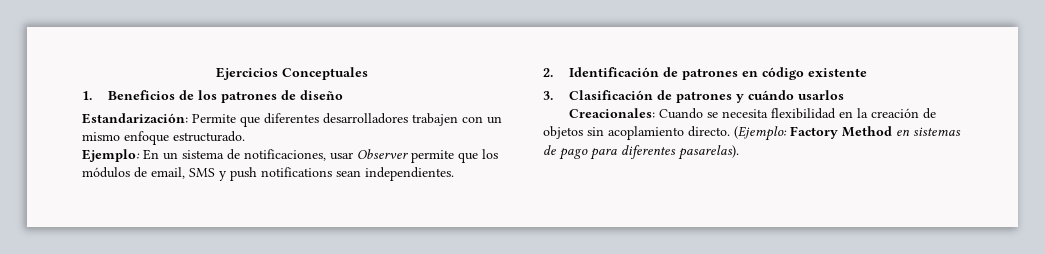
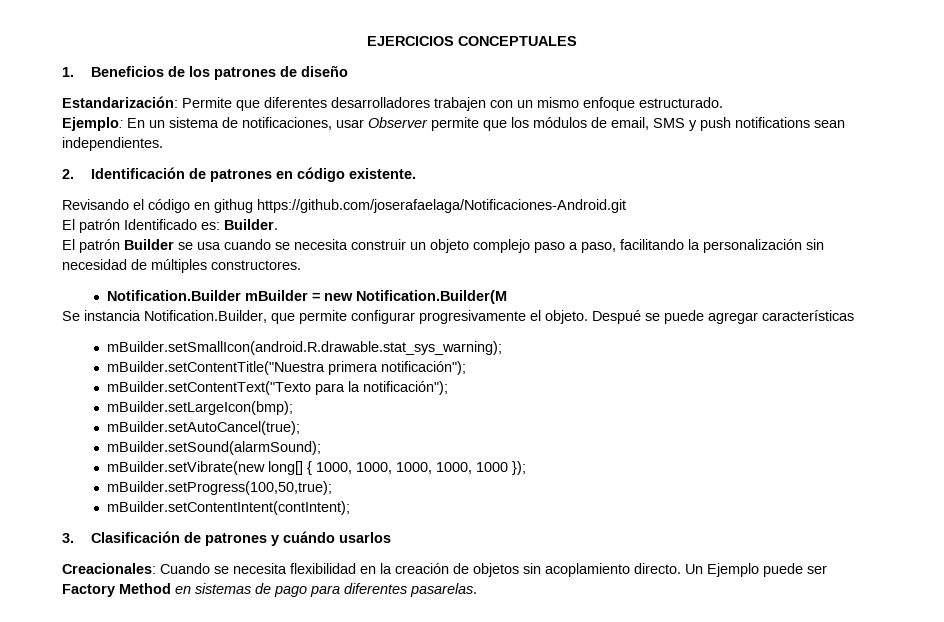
[216,67,368,80] Ejercicios Conceptuales -> [367,36,577,46] EJERCICIOS CONCEPTUALES
[808,68,868,77] existente -> [348,168,416,179] [62,199,626,213] [62,219,278,233] [62,239,824,253] [62,259,301,273] [106,290,507,304] [62,310,854,324] [106,341,502,355] [106,361,466,375] [106,381,448,395] [106,401,293,415] [106,421,300,435] [106,441,321,455] [106,461,526,475] [106,481,332,495] [106,501,350,515] existente. // Revisando el código en githug https://github.com/joserafaelaga/Notificaciones-Android.git // El patrón Identificado es: Builder. // El patrón Builder se usa cuando se necesita construir un objeto complejo paso a paso, facilitando la personalización sin necesidad de múltiples constructores. // Notification.Builder mBuilder = new Notification.Builder(M // Se instancia Notification.Builder, que permite configurar progresivamente el objeto. Despué se puede agregar características // mBuilder.setSmallIcon(android.R.drawable.stat_sys_warning); // mBuilder.setContentTitle("Nuestra primera notificación"); // mBuilder.setContentText("Texto para la notificación"); // mBuilder.setLargeIcon(bmp); // mBuilder.setAutoCancel(true); // mBuilder.setSound(alarmSound); // mBuilder.setVibrate(new long[] { 1000, 1000, 1000, 1000, 1000 }); // mBuilder.setProgress(100,50,true); // mBuilder.setContentIntent(contIntent);
[734,126,787,141] (Ejemplo: -> [685,563,827,577] Un Ejemplo puede ser
[678,145,739,160] pasarelas). -> [410,583,477,597] pasarelas.

